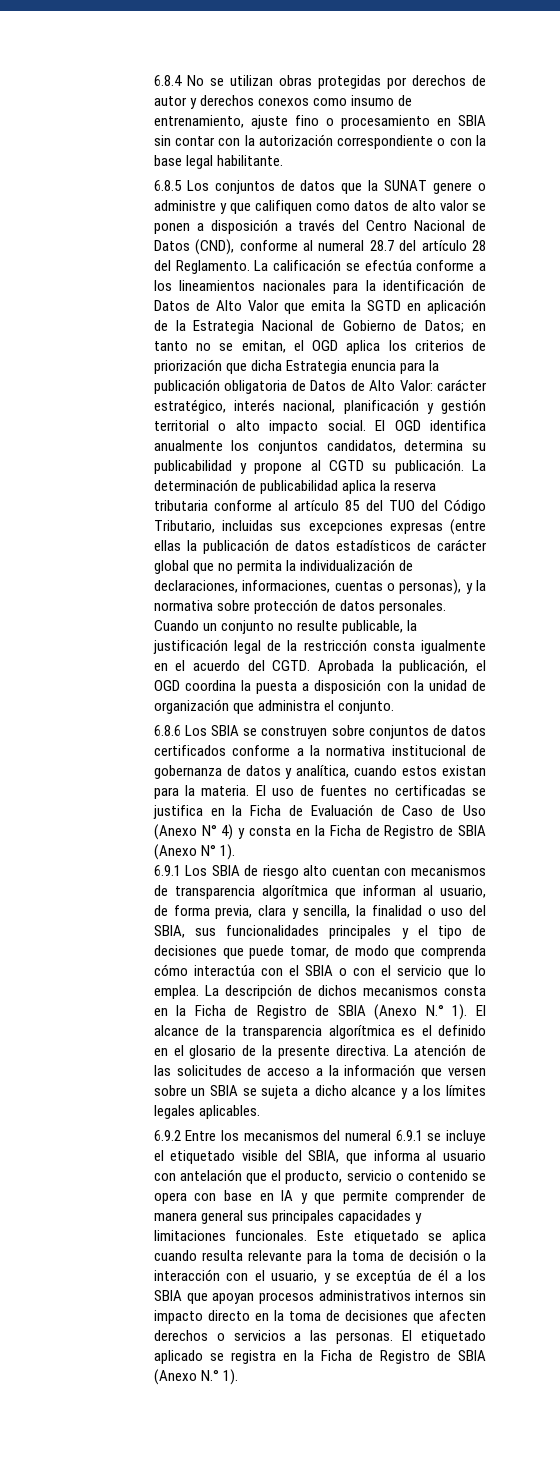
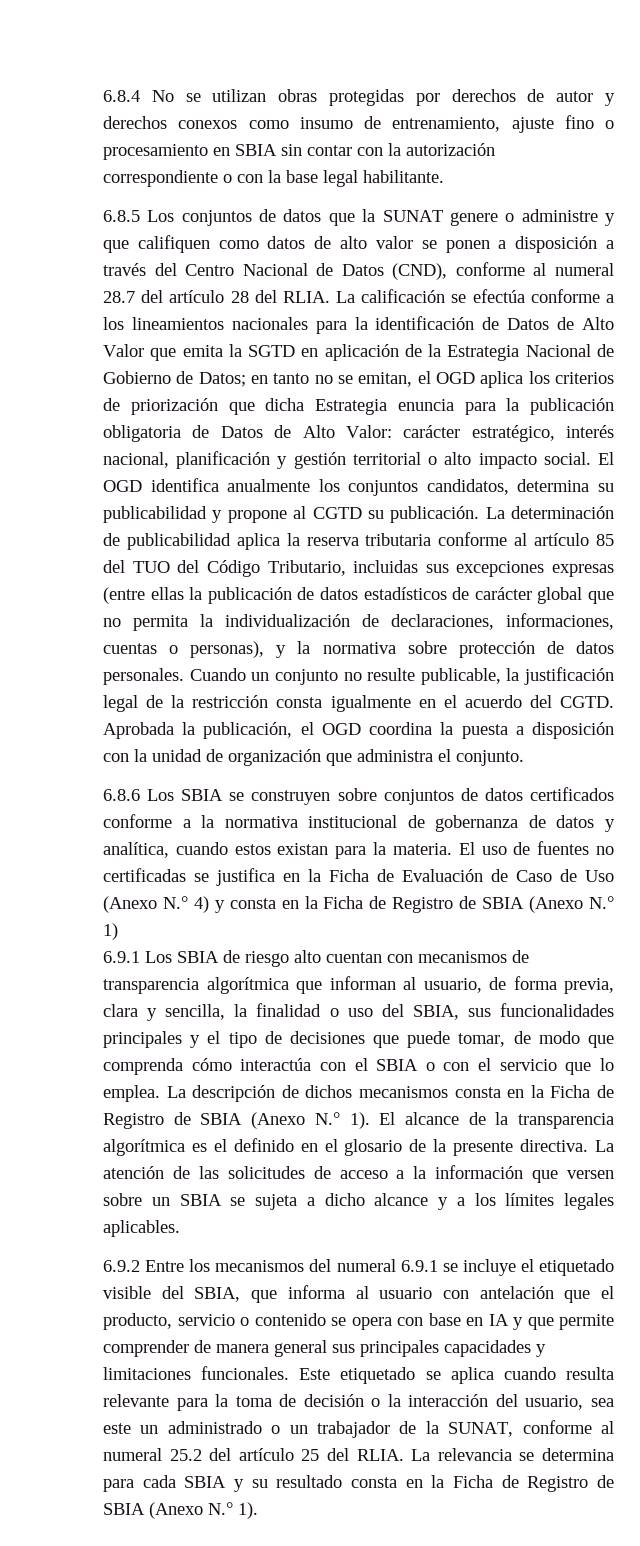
[175,260,250,274] Reglamento. -> [282,291,330,303] RLIA.
[201,825,217,836] N° -> [162,896,188,909] N.°
[200,844,235,860] N° 1). -> [588,896,614,909] [103,923,119,940] N.° 1)
[226,1269,487,1284] [153,1290,486,1304] [153,1310,486,1324] [153,1330,487,1344] [153,1350,276,1364] con el usuario, y se exceptúa de él a los SBIA que apoyan procesos administrativos internos sin impacto directo en la toma de decisiones que afecten derechos o servicios a las personas. El etiquetado aplicado se registra -> [495,1394,614,1410] [103,1420,614,1438] [103,1448,615,1461] [103,1475,398,1492] del usuario, sea este un administrado o un trabajador de la SUNAT, conforme al numeral 25.2 del artículo 25 del RLIA. La relevancia se determina para cada SBIA y su resultado consta

